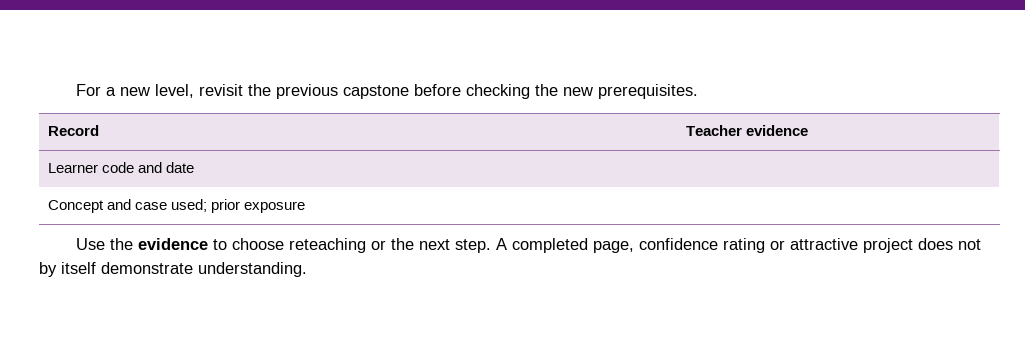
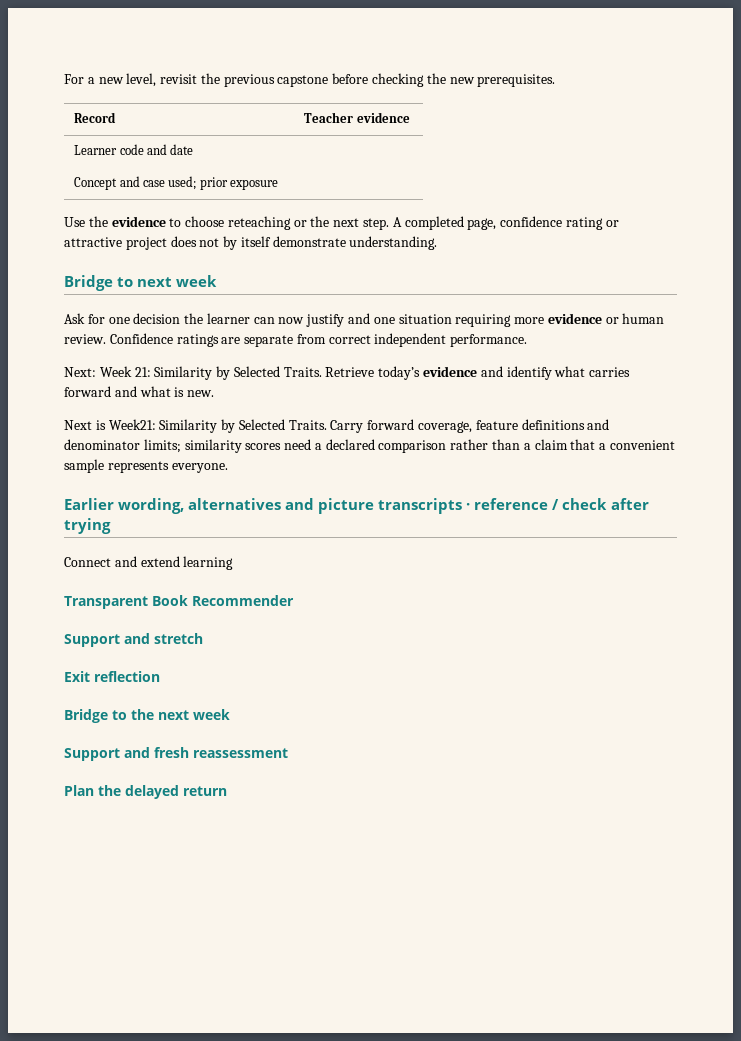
(307, 269) none -> [64,275,218,291] [64,313,665,327] [64,333,528,347] [64,366,631,380] [64,386,215,397] [64,419,610,433] [64,439,675,453] [64,459,228,473] [64,498,649,514] [64,518,111,534] [64,556,234,570] [64,595,294,609] [64,633,203,647] [64,671,160,682] [64,709,230,723] [64,747,288,761] [64,785,227,799] // Bridge to next week // Ask for one decision the learner can now justify and one situation requiring more evidence or human review. Confidence ratings are separate from correct independent performance. // Next: Week 21: Similarity by Selected Traits. Retrieve today’s evidence and identify what carries forward and what is new. // Next is Week21: Similarity by Selected Traits. Carry forward coverage, feature definitions and denominator limits; similarity scores need a declared comparison rather than a claim that a convenient sample represents everyone. // Earlier wording, alternatives and picture transcripts · reference / check after trying // Connect and extend learning // Transparent Book Recommender // Support and stretch // Exit reflection // Bridge to the next week // Support and fresh reassessment // Plan the delayed return

